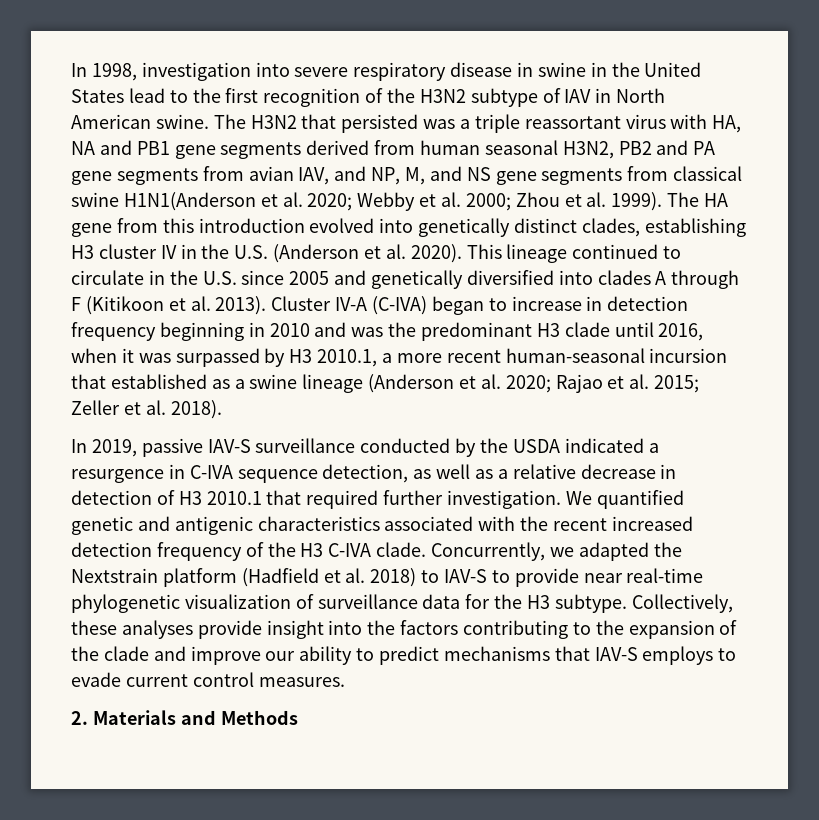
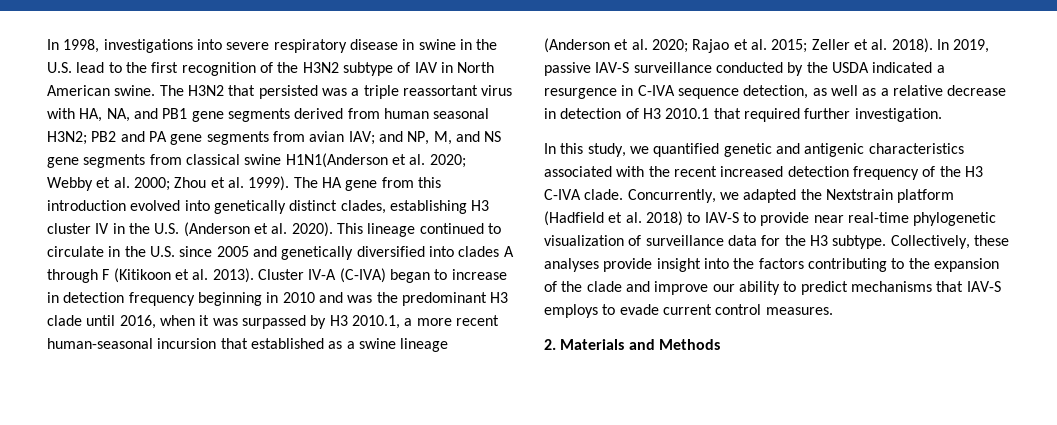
[141,62,251,81] investigation -> [103,39,193,53] investigations
[644,62,702,77] [71,89,124,103] United States -> [47,62,72,73] U.S.
[71,141,95,155] NA -> [106,108,130,122] NA,
[562,141,614,159] H3N2, -> [47,131,87,145] H3N2;
[298,167,330,185] IAV, -> [348,131,375,145] IAV;
(222, 409) // -> (933, 45) none
[565,491,592,505] We -> [544,143,649,157] // In this study, we

